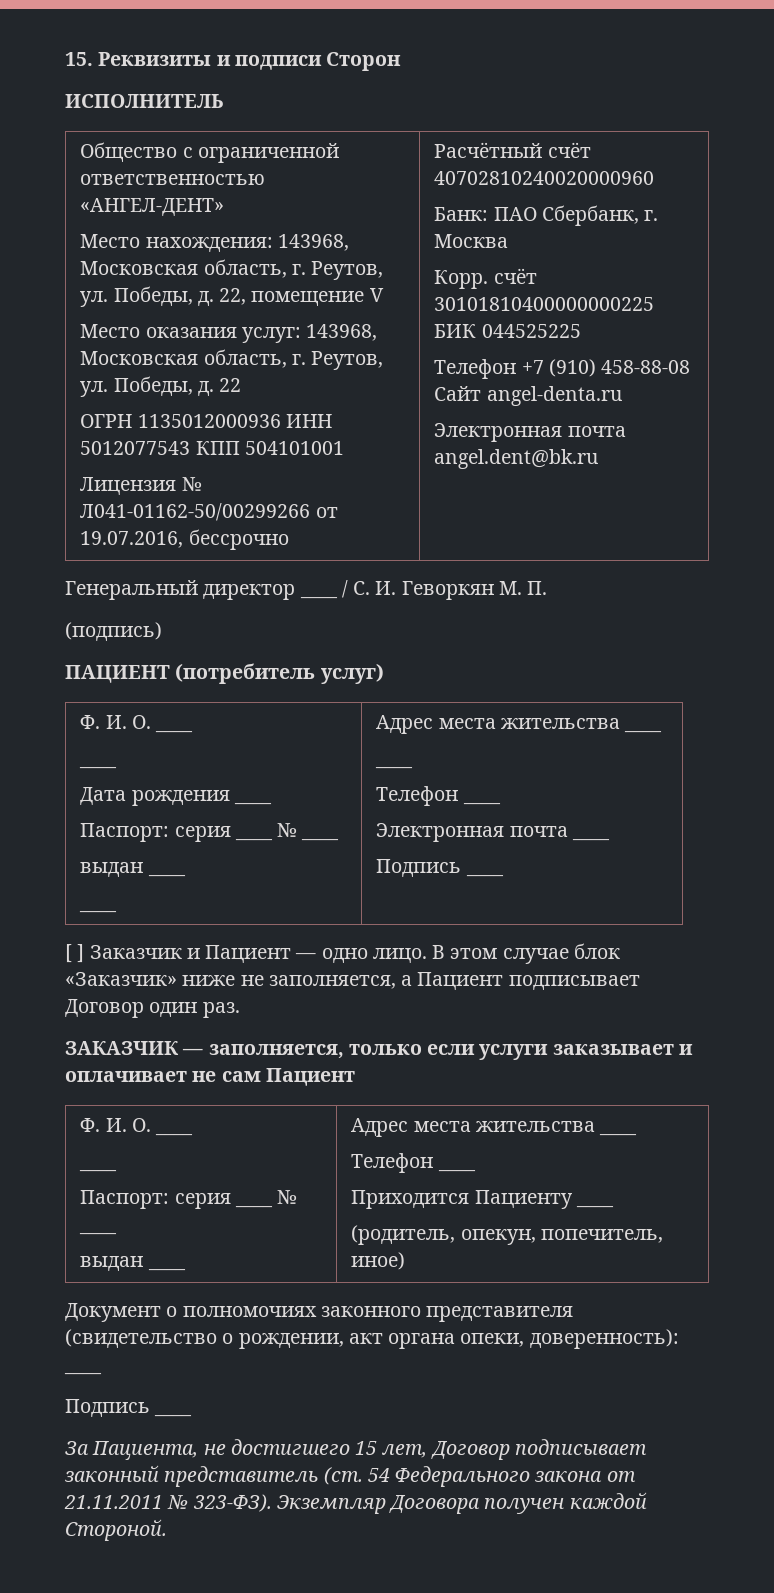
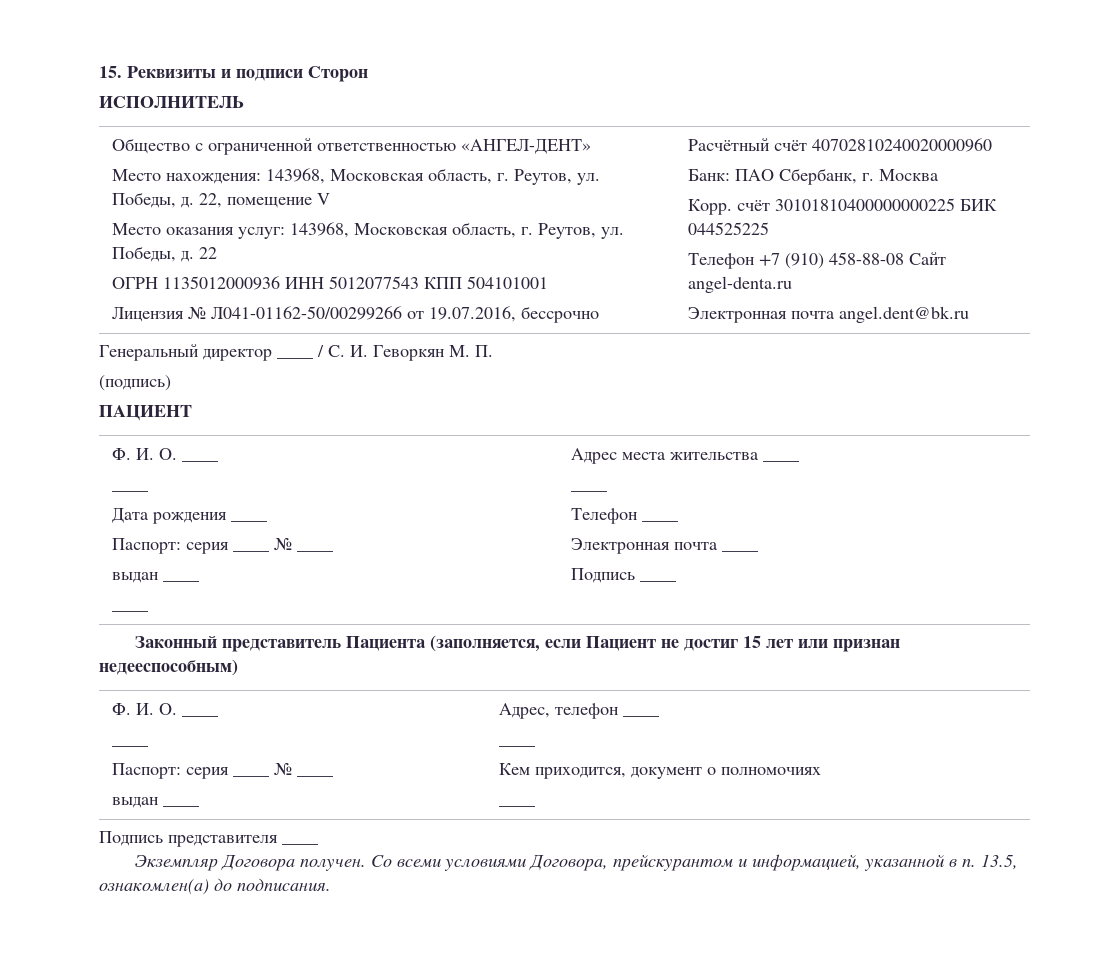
[175,663,384,684] (потребитель услуг) -> (192, 413) none
[65,943,620,964] [65,972,640,990] [65,999,240,1018] [65,1041,693,1060] [65,1068,355,1086] [ ] Заказчик и Пациент — одно лицо. В этом случае блок «Заказчик» ниже не заполняется, а Пациент подписывает Договор один раз. // ЗАКАЗЧИК — заполняется, только если услуги заказывает и оплачивает не сам Пациент -> [135,635,901,652] [99,659,238,676] Законный представитель Пациента (заполняется, если Пациент не достиг 15 лет или признан недееспособным)
[351,1118,595,1137] [599,1132,638,1136] [351,1153,476,1173] [351,1190,614,1209] [351,1225,663,1245] [351,1252,406,1270] [65,1303,574,1322] [65,1329,679,1349] [64,1371,102,1375] [65,1399,193,1417] [65,1439,647,1460] [65,1465,636,1487] [64,1492,647,1514] [65,1519,167,1541] Адрес места жительства ____ // Телефон ____ // Приходится Пациенту ____ // (родитель, опекун, попечитель, иное) // Документ о полномочиях законного представителя (свидетельство о рождении, акт органа опеки, доверенность): ____ // Подпись ____ // За Пациента, не достигшего 15 лет, Договор подписывает законный представитель (ст. 54 Федерального закона от 21.11.2011 № 323-ФЗ). Экземпляр Договора получен каждой Стороной. -> [499,703,660,719] [499,745,536,747] [499,763,822,779] [499,805,536,807] [99,831,318,847] [135,854,1019,871] [99,878,331,895] Адрес, телефон ____ // ____ // Кем приходится, документ о полномочиях // ____ // Подпись представителя ____ // Экземпляр Договора получен. Со всеми условиями Договора, прейскурантом и информацией, указанной в п. 13.5, ознакомлен(а) до подписания.

